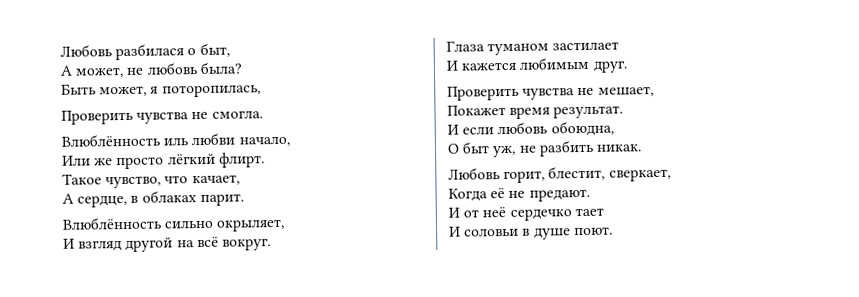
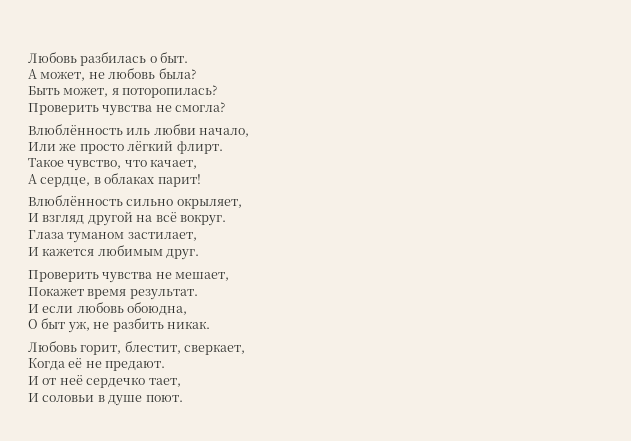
[60,42,230,61] Любовь разбилася о быт, -> [28,52,189,66] Любовь разбилась о быт.
[161,84,261,98] [61,109,263,125] поторопилась, // Проверить чувства не смогла. -> [122,85,218,98] [28,102,226,116] поторопилась? // Проверить чувства не смогла?
[199,193,244,207] парит. -> [157,174,201,187] парит!
[552,41,620,51] застилает -> [127,232,197,241] застилает,
[574,207,604,217] тает -> [148,378,181,387] тает,

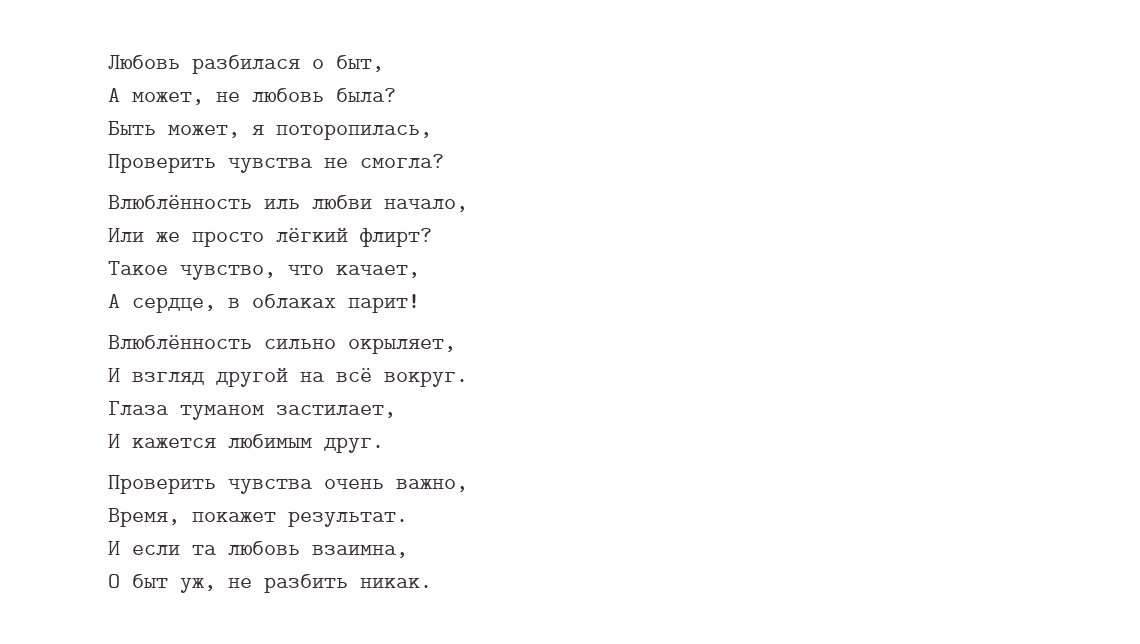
[28,52,189,66] Любовь разбилась о быт. -> [108,55,384,74] Любовь разбилася о быт,
[122,85,218,98] поторопилась? -> [276,124,432,140] поторопилась,
[176,141,223,154] флирт. -> [360,228,432,247] флирт?
[155,272,230,281] [28,287,127,299] не мешает, // Покажет время -> [324,478,468,492] [108,508,276,527] очень важно, // Время, покажет
[76,302,188,316] любовь обоюдна, -> [192,541,408,558] та любовь взаимна,
[28,341,246,355] [28,358,166,371] [28,375,181,388] [28,393,183,406] // Любовь горит, блестит, сверкает, // Когда её не предают. // И от неё сердечко тает, // И соловьи в душе поют. -> (432, 583) none

